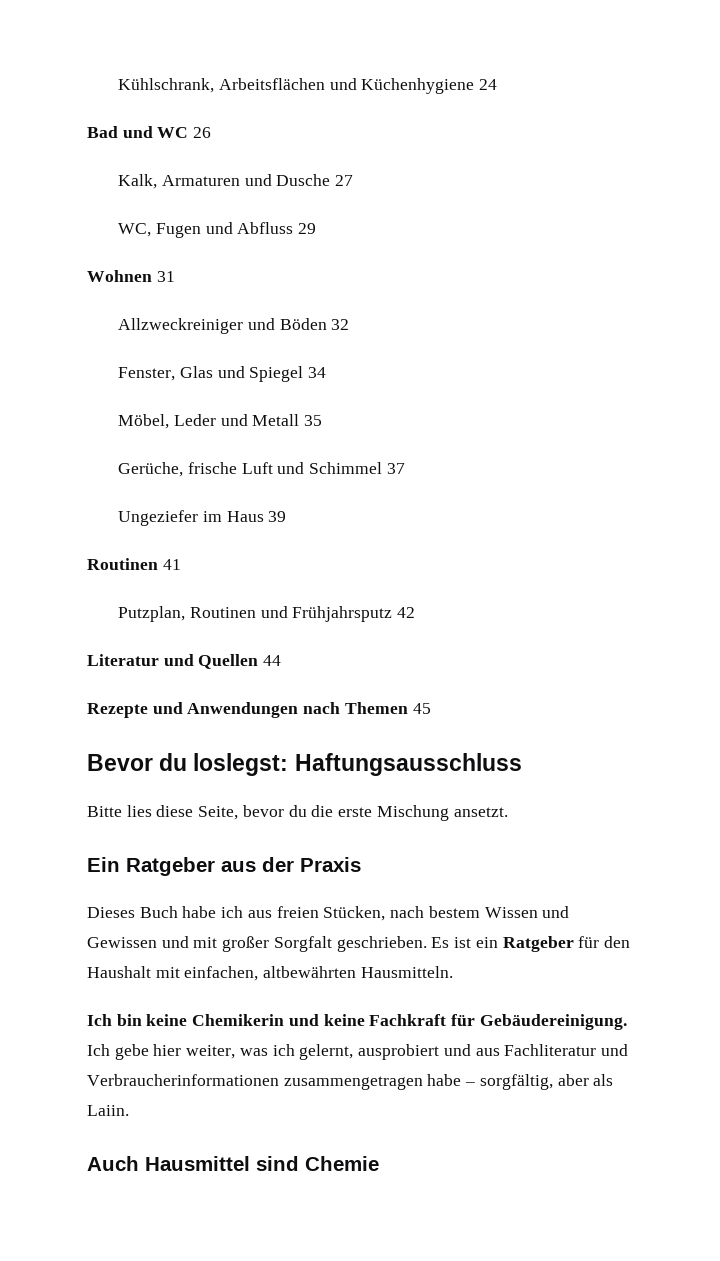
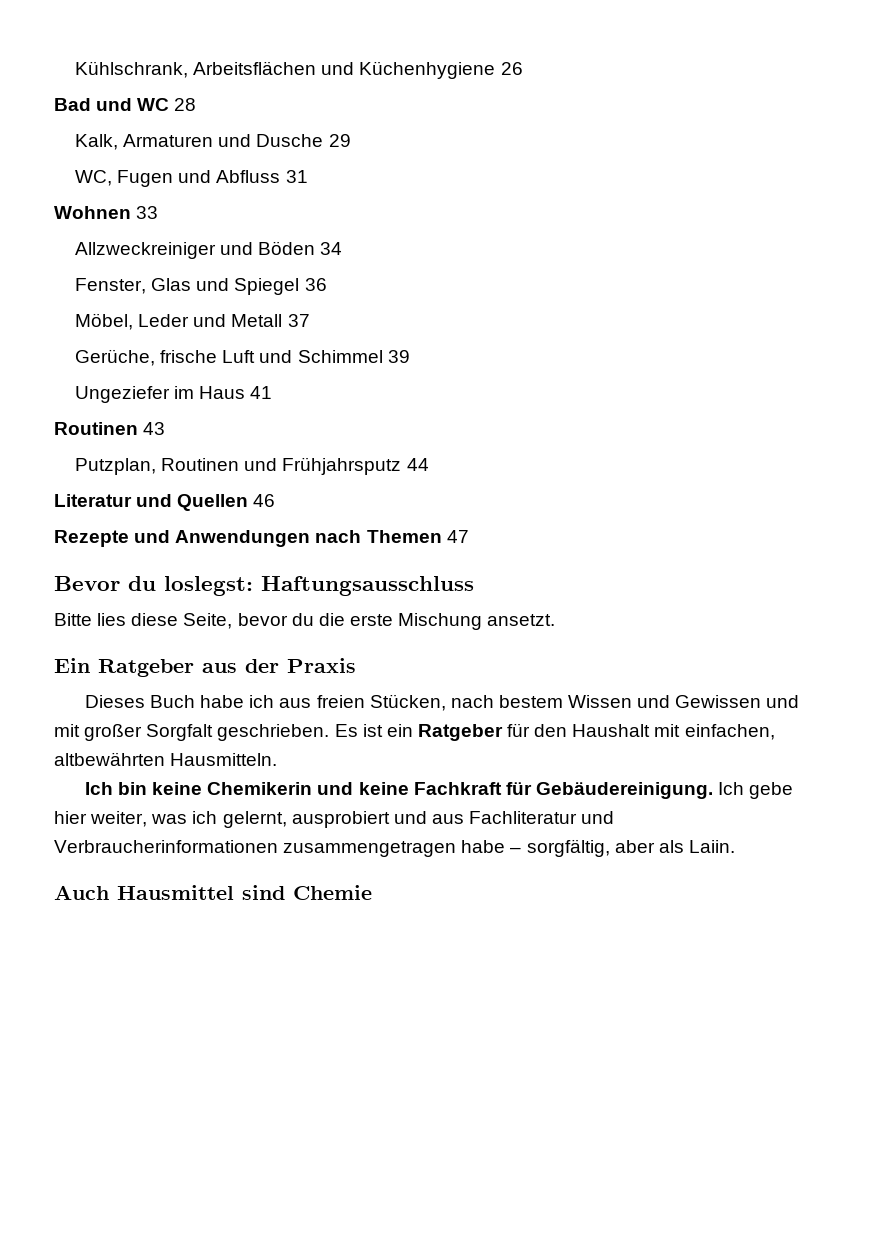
[479,79,498,90] 24 -> [500,62,523,75] 26
[193,127,212,138] 26 -> [174,98,197,111] 28
[335,175,354,186] 27 -> [328,134,351,147] 29
[298,223,317,234] 29 -> [285,170,308,183] 31
[156,271,175,282] 31 -> [136,206,159,219] 33
[331,319,350,330] 32 -> [320,242,343,255] 34
[308,367,327,378] 34 -> [304,278,327,291] 36
[304,415,323,426] 35 -> [287,314,310,327] 37
[386,463,405,474] 37 -> [387,350,410,363] 39
[268,511,287,522] [87,558,181,570] 39 // Routinen 41 -> [250,386,273,399] [54,422,166,435] 41 // Routinen 43
[397,607,416,618] 42 -> [406,458,429,471] 44
[263,655,282,666] 44 -> [253,494,276,507] 46
[412,703,431,714] 45 -> [446,530,469,543] 47

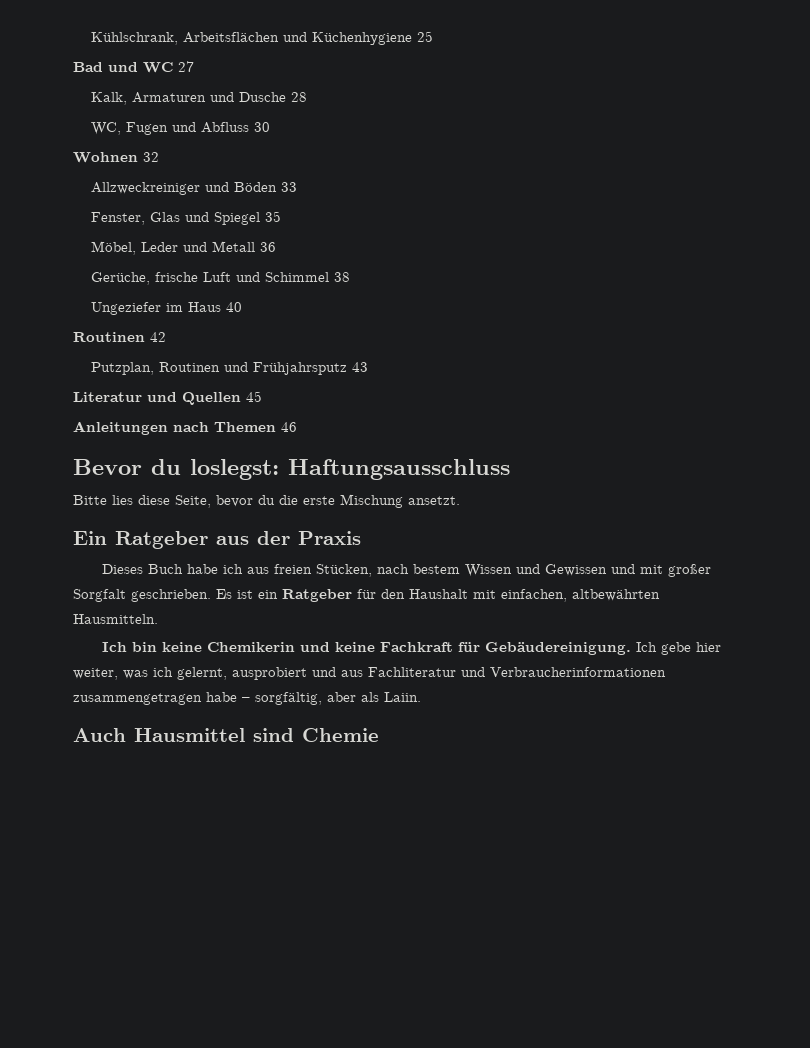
[500,62,523,75] 26 -> [417,31,434,42] 25
[174,98,197,111] 28 -> [178,61,194,72] 27
[328,134,351,147] 29 -> [291,92,308,102] 28
[285,170,308,183] 31 -> [254,122,271,132] 30
[136,206,159,219] 33 -> [143,152,159,162] 32
[320,242,343,255] 34 -> [281,182,298,192] 33
[304,278,327,291] 36 -> [265,211,282,222] 35
[287,314,310,327] 37 -> [260,242,277,252] 36
[387,350,410,363] 39 -> [334,272,351,282] 38
[250,386,273,399] [54,422,166,435] 41 // Routinen 43 -> [226,302,243,312] [73,332,166,342] 40 // Routinen 42
[406,458,429,471] 44 -> [352,362,369,372] 43
[253,494,276,507] [54,530,311,547] 46 // Rezepte und Anwendungen -> [246,391,262,402] [73,421,168,435] 45 // Anleitungen
[446,530,469,543] 47 -> [281,422,297,432] 46

